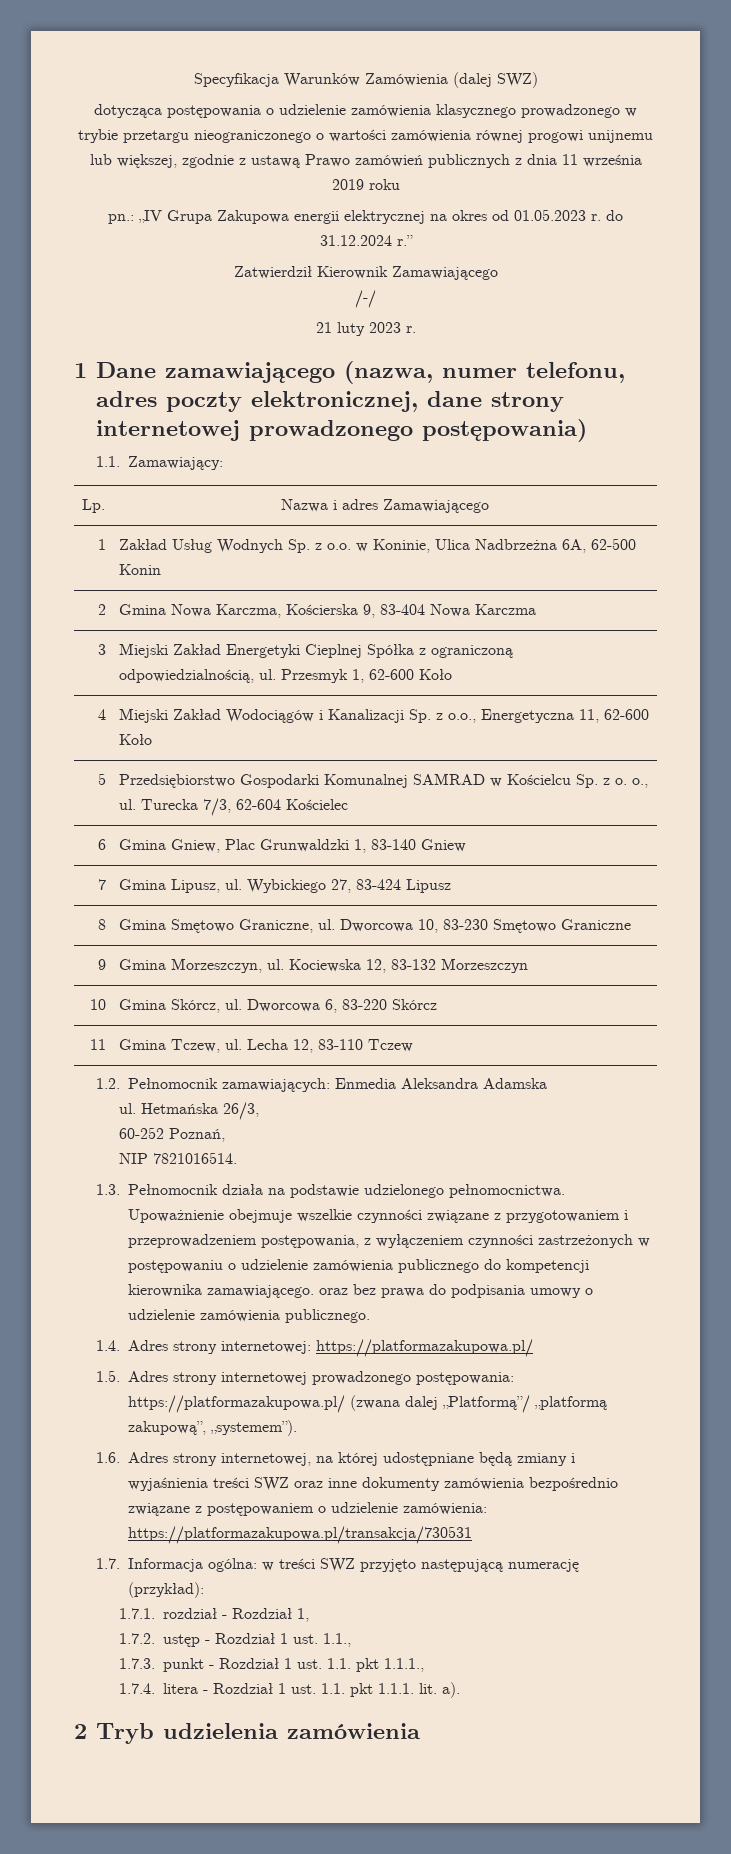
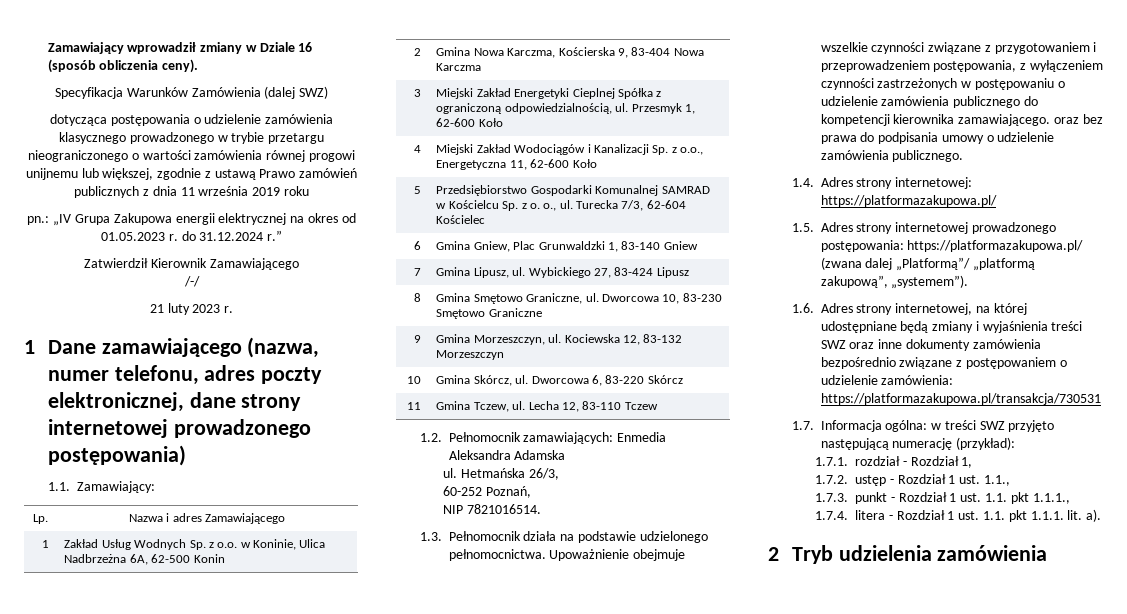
(193, 80) none -> [47,42,313,54] [47,59,199,73] Zamawiający wprowadził zmiany w Dziale 16 (sposób obliczenia ceny). //

